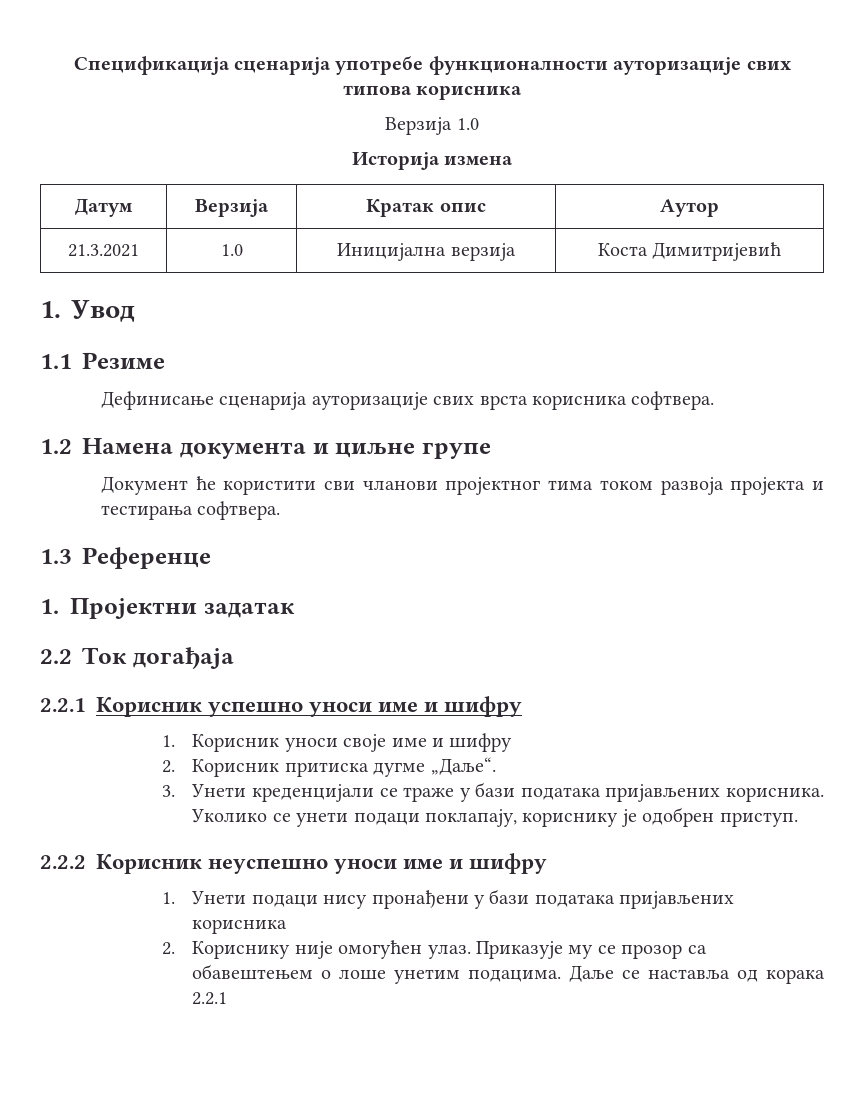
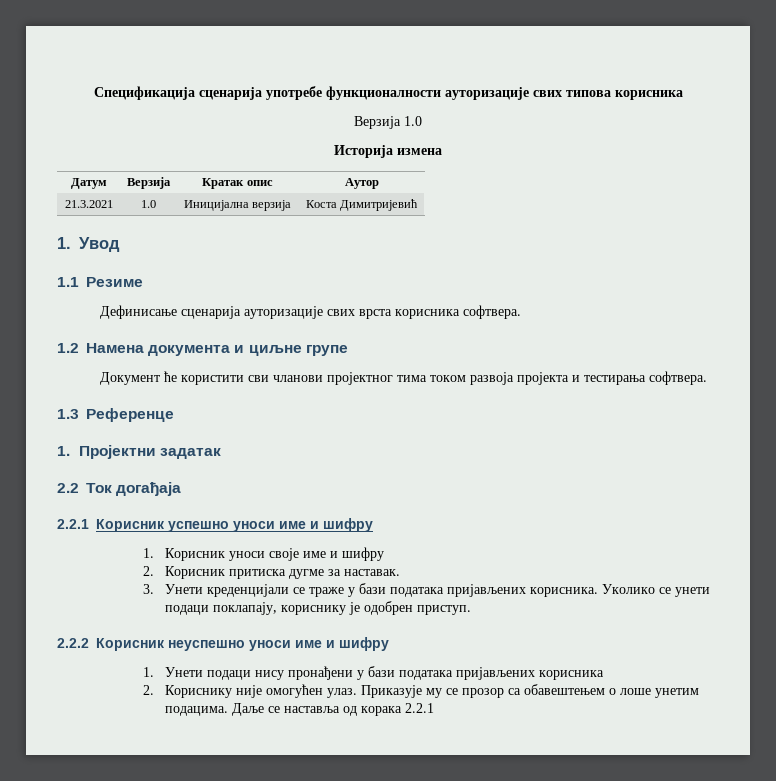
[430,757,496,775] „Даље“. -> [327,569,400,576] за наставак.

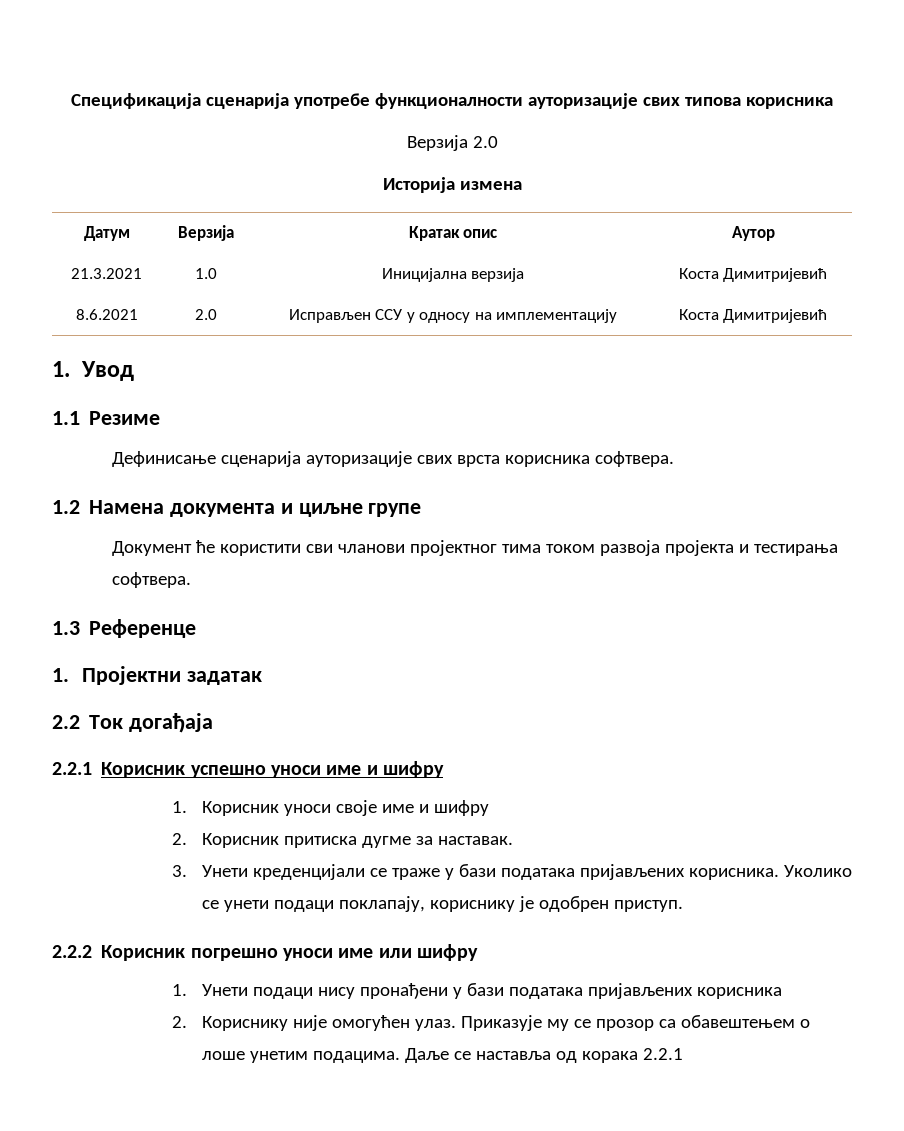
[404,116,422,126] 1.0 -> [472,136,498,148] 2.0
(419, 205) none -> [75,309,138,320] [194,309,217,320] [288,309,618,323] [678,309,828,323] // 8.6.2021 | 2.0 | Исправљен ССУ у односу на имплементацију | Коста Димитријевић
[168,640,335,651] неуспешно уноси име и -> [190,948,412,961] погрешно уноси име или

